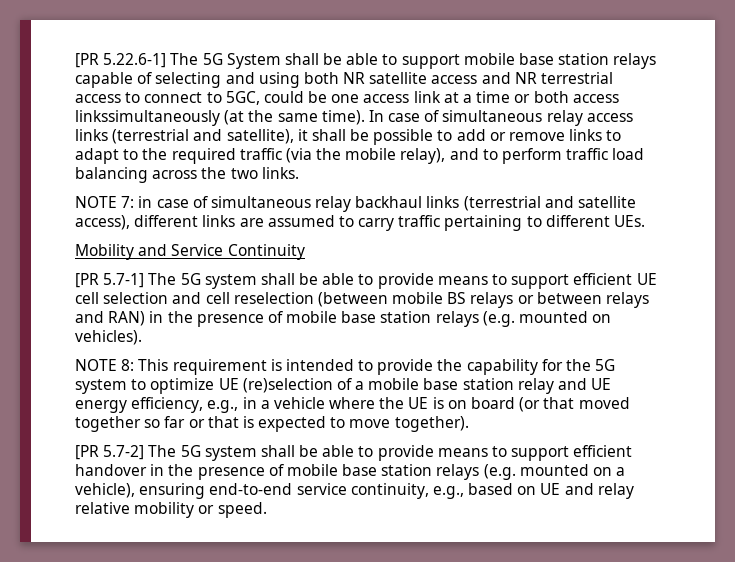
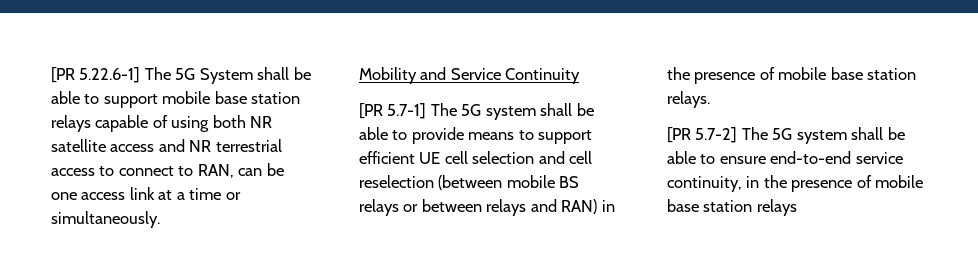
[155,72,255,88] selecting and -> (168, 121) none
[225,91,304,105] 5GC, could -> [197,164,263,178] RAN, can
[533,91,619,103] [75,110,633,126] [75,129,622,145] [75,148,645,164] [75,167,299,183] [75,196,637,212] [75,215,646,231] both access linkssimultaneously (at the same time). In case of simultaneous relay access links (terrestrial and satellite), it shall be possible to add or remove links to adapt to the required traffic (via the mobile relay), and to perform traffic load balancing across the two links. // NOTE 7: in case of simultaneous relay backhaul links (terrestrial and satellite access), different links are assumed to carry traffic pertaining to different UEs. -> [51,211,160,228] simultaneously.
[435,311,612,327] [75,330,142,345] [75,359,616,375] [75,378,612,394] [75,397,630,413] [75,416,469,432] relays (e.g. mounted on vehicles). // NOTE 8: This requirement is intended to provide the capability for the 5G system to optimize UE (re)selection of a mobile base station relay and UE energy efficiency, e.g., in a vehicle where the UE is on board (or that moved together so far or that is expected to move together). -> [667,91,710,108] relays.
[377,445,633,461] [75,464,626,480] [75,483,634,499] [75,502,267,518] provide means to support efficient handover in the presence of mobile base station relays (e.g. mounted on a vehicle), ensuring end-to-end service continuity, e.g., based on UE and relay relative mobility or speed. -> [719,151,903,164] [667,175,924,192] [667,199,797,216] ensure end-to-end service continuity, in the presence of mobile base station relays

